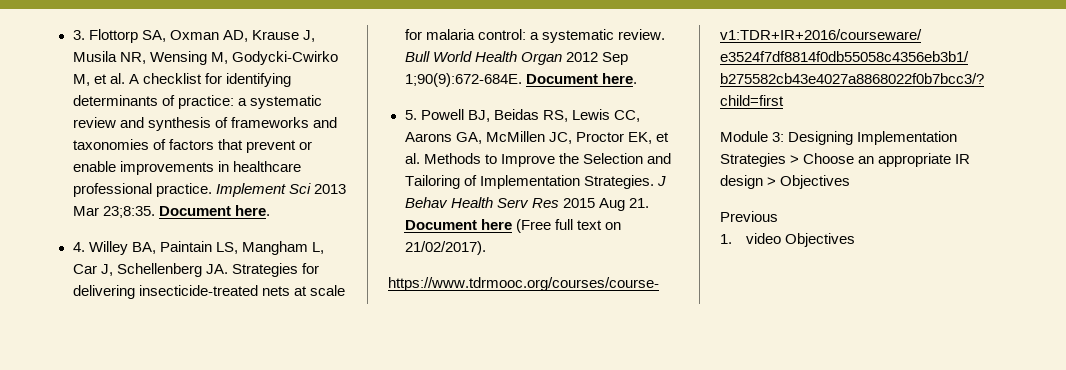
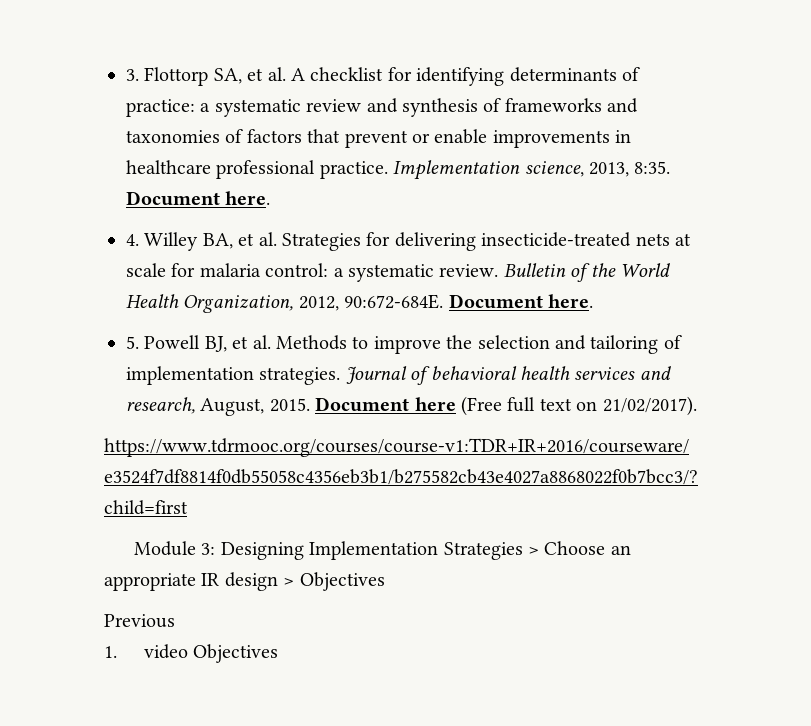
[169,30,315,42] [72,51,338,65] [72,74,90,86] Oxman AD, Krause J, Musila NR, Wensing M, Godycki-Cwirko M, -> (242, 76) none
[215,183,346,197] [72,206,155,218] Implement Sci 2013 Mar 23;8:35. -> [393,160,671,180] Implementation science, 2013, 8:35.
[159,241,324,255] [72,263,228,277] Paintain LS, Mangham L, Car J, Schellenberg JA. -> [238,232,277,246] et al.
[404,51,628,65] [404,73,522,87] Bull World Health Organ 2012 Sep 1;90(9):672-684E. -> [503,263,670,282] [126,294,444,313] Bulletin of the World Health Organization, 2012, 90:672-684E.
[493,109,640,122] [404,131,669,144] [404,153,671,167] [404,175,666,189] [404,197,649,211] Beidas RS, Lewis CC, Aarons GA, McMillen JC, Proctor EK, et al. Methods to Improve the Selection and Tailoring of Implementation Strategies. J Behav Health Serv Res 2015 Aug 21. -> [232,335,682,354] [126,366,671,385] [126,397,310,416] et al. Methods to improve the selection and tailoring of implementation strategies. Journal of behavioral health services and research, August, 2015.

